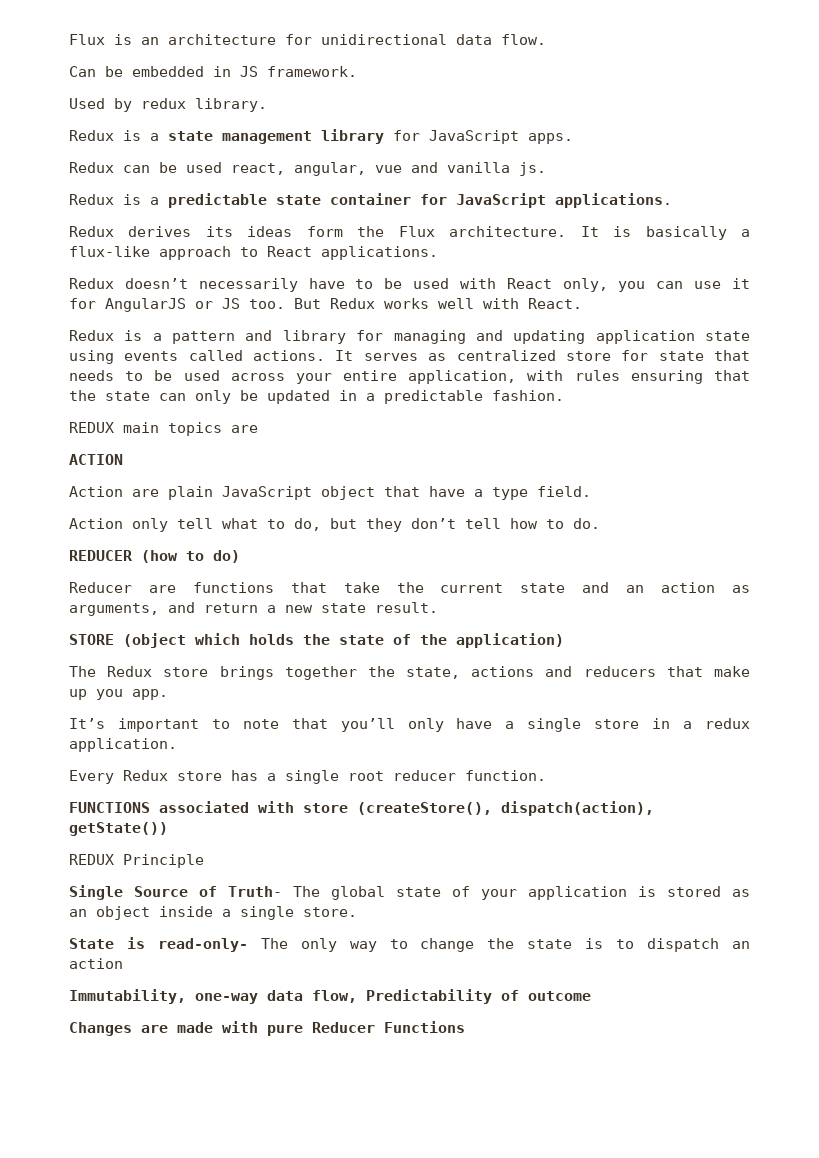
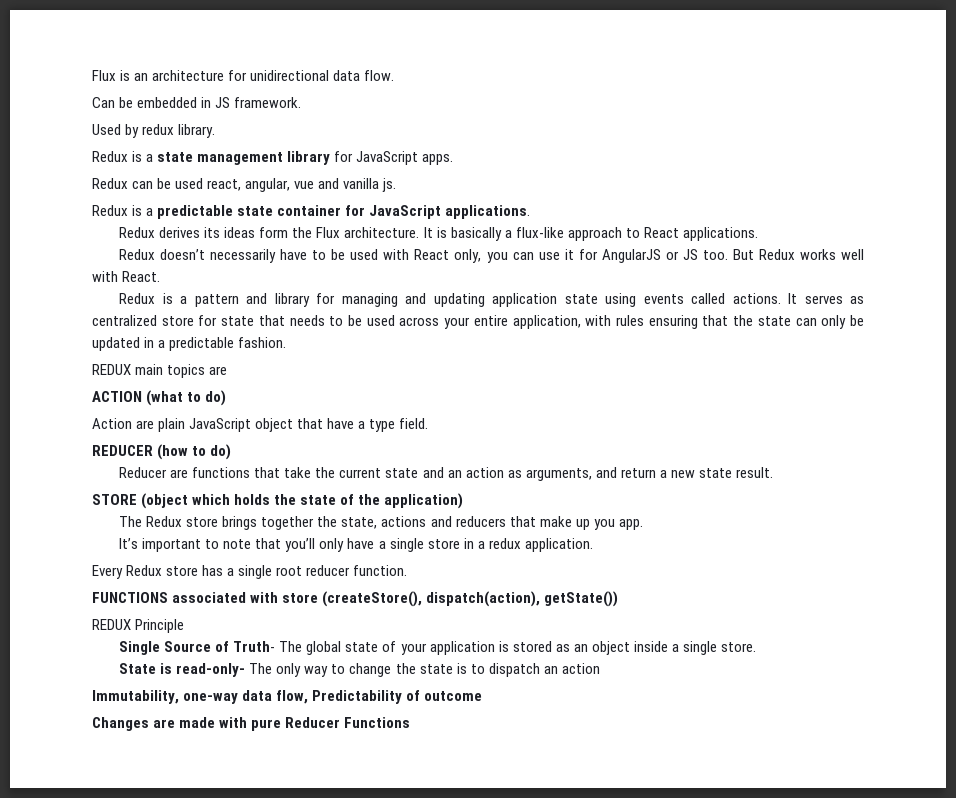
(123, 459) none -> [146,390,227,406] (what to do)
[69,518,600,532] // Action only tell what to do, but they don’t tell how to do. -> (429, 423) none

